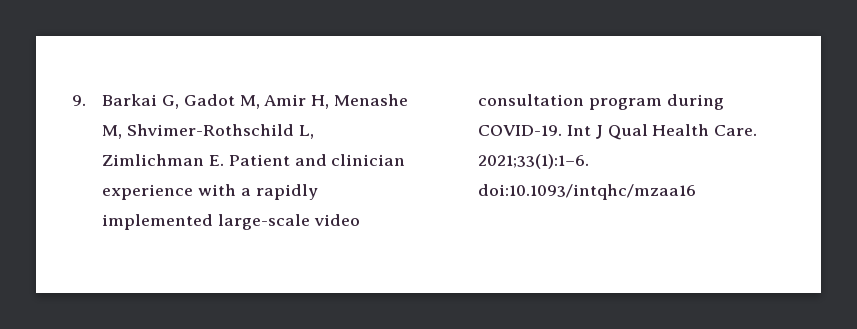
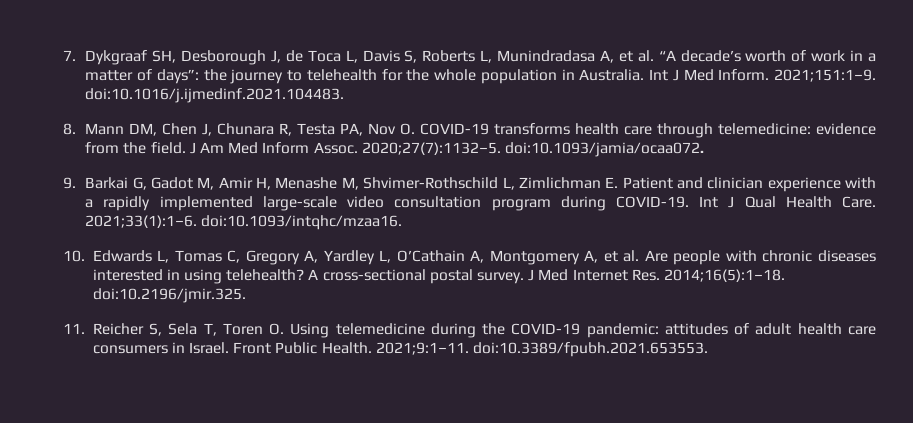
(72, 100) none -> [63,50,876,65] [85,69,877,84] [85,88,345,103] [63,123,876,138] [85,142,704,157] 7. Dykgraaf SH, Desborough J, de Toca L, Davis S, Roberts L, Munindradasa A, et al. “A decade’s worth of work in a matter of days”: the journey to telehealth for the whole population in Australia. Int J Med Inform. 2021;151:1–9. doi:10.1016/j.ijmedinf.2021.104483. // 8. Mann DM, Chen J, Chunara R, Testa PA, Nov O. COVID-19 transforms health care through telemedicine: evidence from the field. J Am Med Inform Assoc. 2020;27(7):1132–5. doi:10.1093/jamia/ocaa072. //
[478,184,697,200] doi:10.1093/intqhc/mzaa16 -> [201,215,403,230] [63,250,877,265] [92,269,785,284] [92,288,246,303] [63,323,876,338] [92,342,709,357] doi:10.1093/intqhc/mzaa16. // 10. Edwards L, Tomas C, Gregory A, Yardley L, O’Cathain A, Montgomery A, et al. Are people with chronic diseases interested in using telehealth? A cross-sectional postal survey. J Med Internet Res. 2014;16(5):1–18. doi:10.2196/jmir.325. // 11. Reicher S, Sela T, Toren O. Using telemedicine during the COVID-19 pandemic: attitudes of adult health care consumers in Israel. Front Public Health. 2021;9:1–11. doi:10.3389/fpubh.2021.653553.

